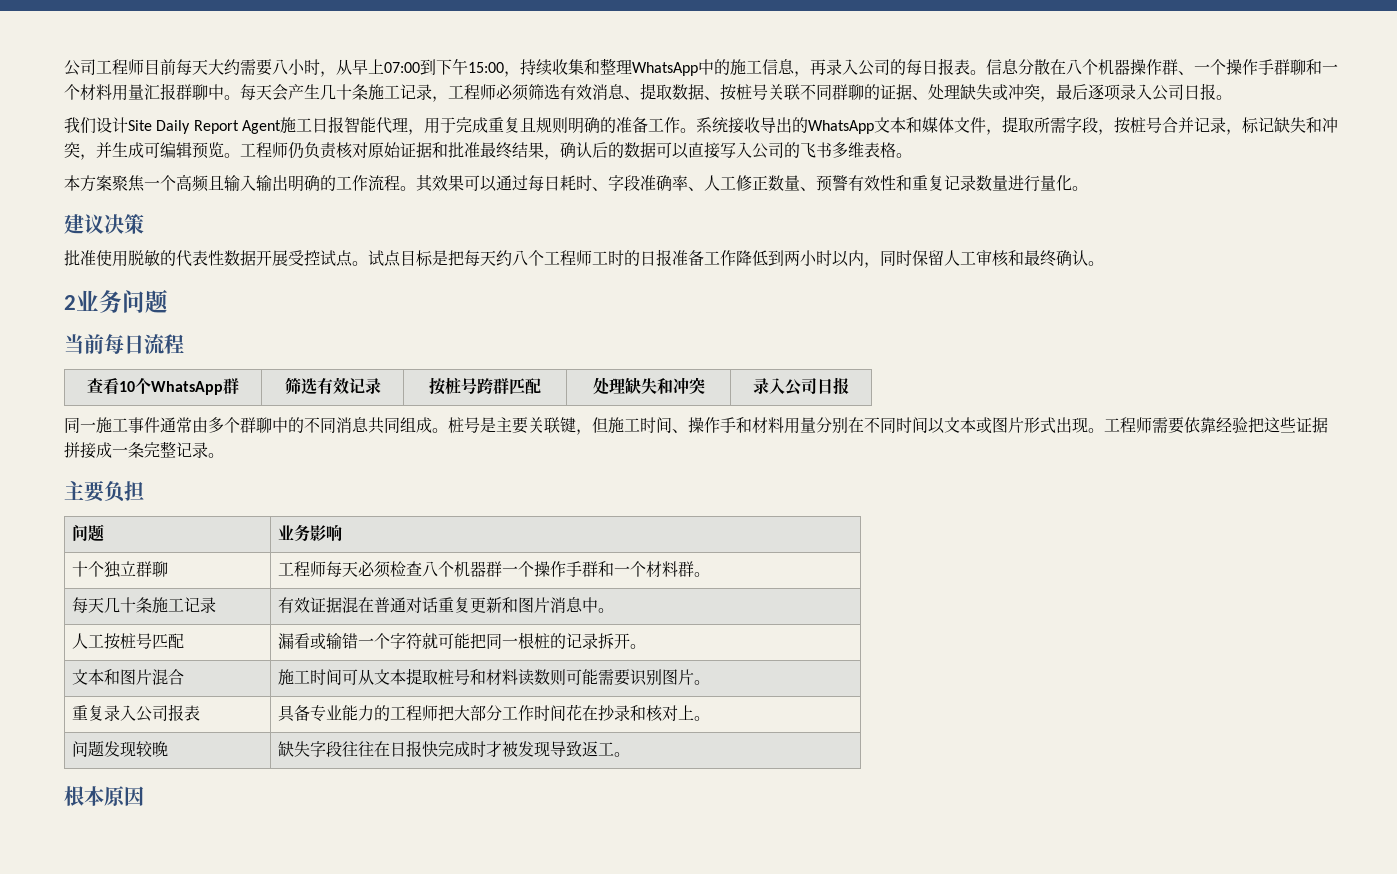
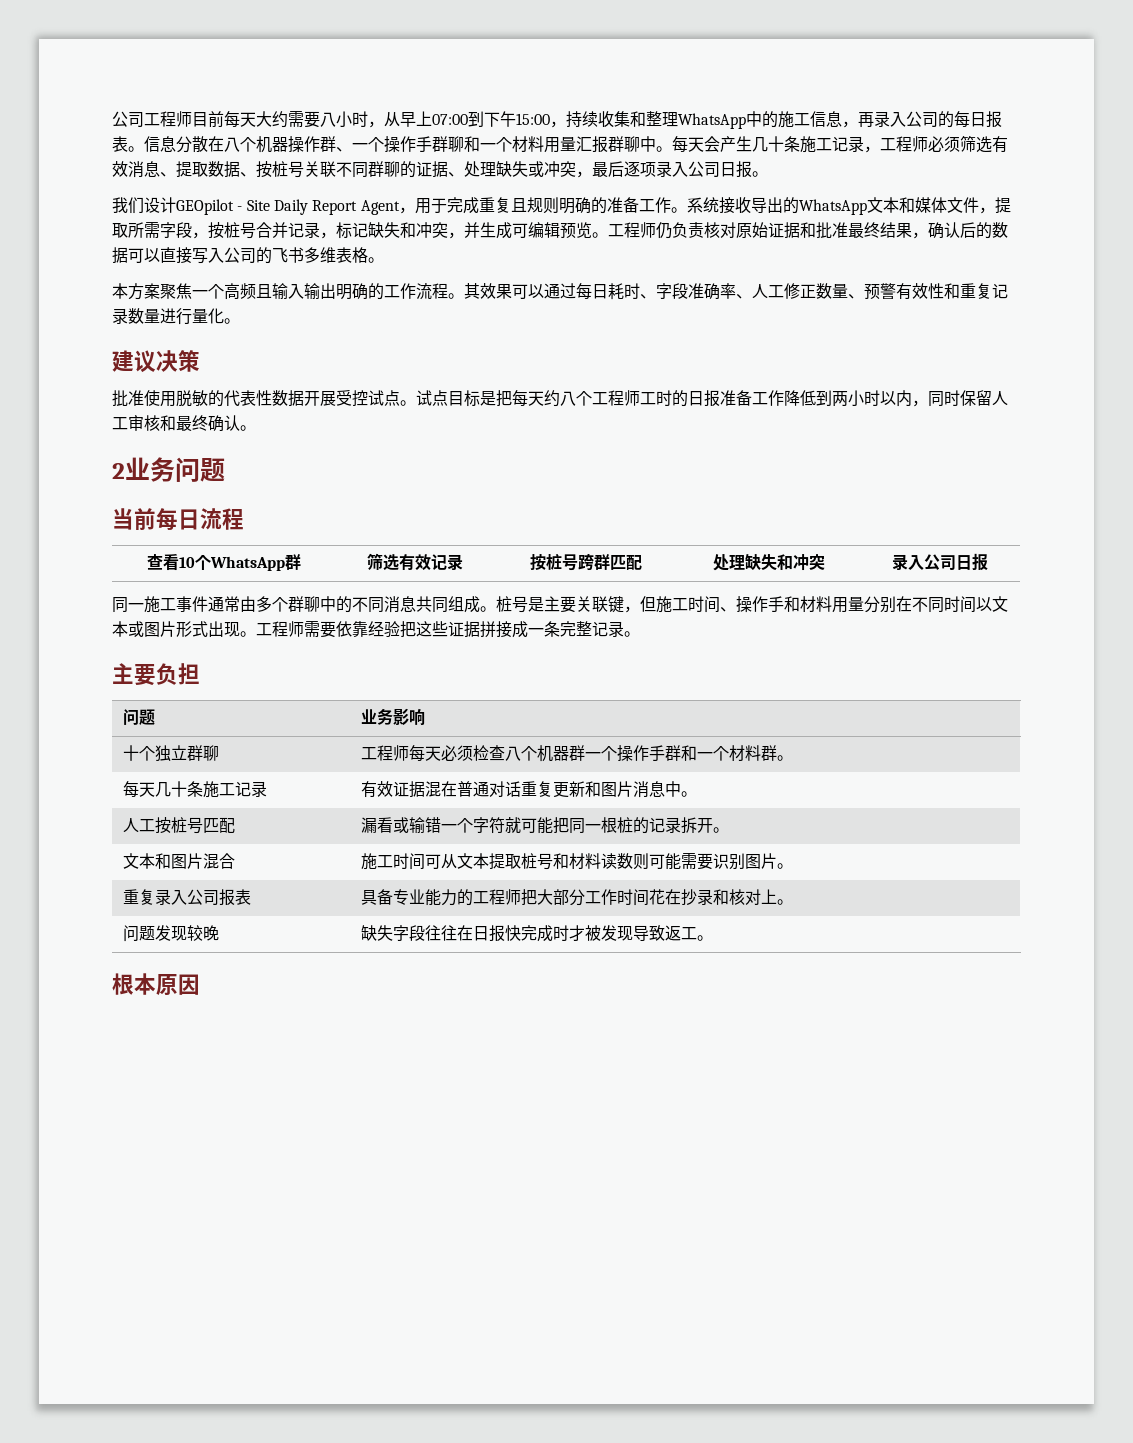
(128, 125) none -> [176,199,243,215] GEOpilot -
[279,116,408,134] 施工日报智能代理 -> (400, 207) none

